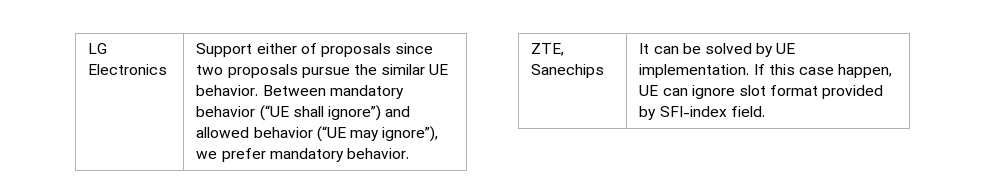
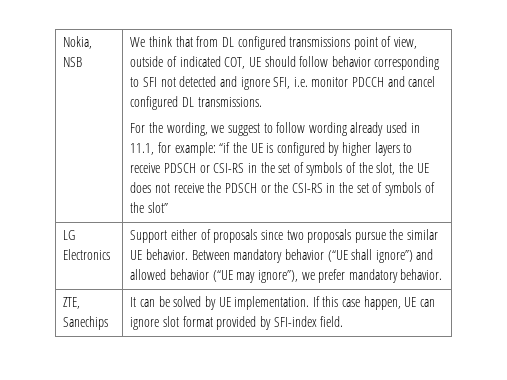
(88, 48) none -> [63,36,93,49] [63,57,83,67] [130,36,418,50] [130,56,440,70] [130,76,436,90] [130,96,262,110] [130,122,420,136] [130,142,413,156] [130,162,429,176] [130,182,435,196] [130,202,168,213] Nokia, NSB | We think that from DL configured transmissions point of view, outside of indicated COT, UE should follow behavior corresponding to SFI not detected and ignore SFI, i.e. monitor PDCCH and cancel configured DL transmissions. // For the wording, we suggest to follow wording already used in 11.1, for example: “if the UE is configured by higher layers to receive PDSCH or CSI-RS in the set of symbols of the slot, the UE does not receive the PDSCH or the CSI-RS in the set of symbols of the slot” //

